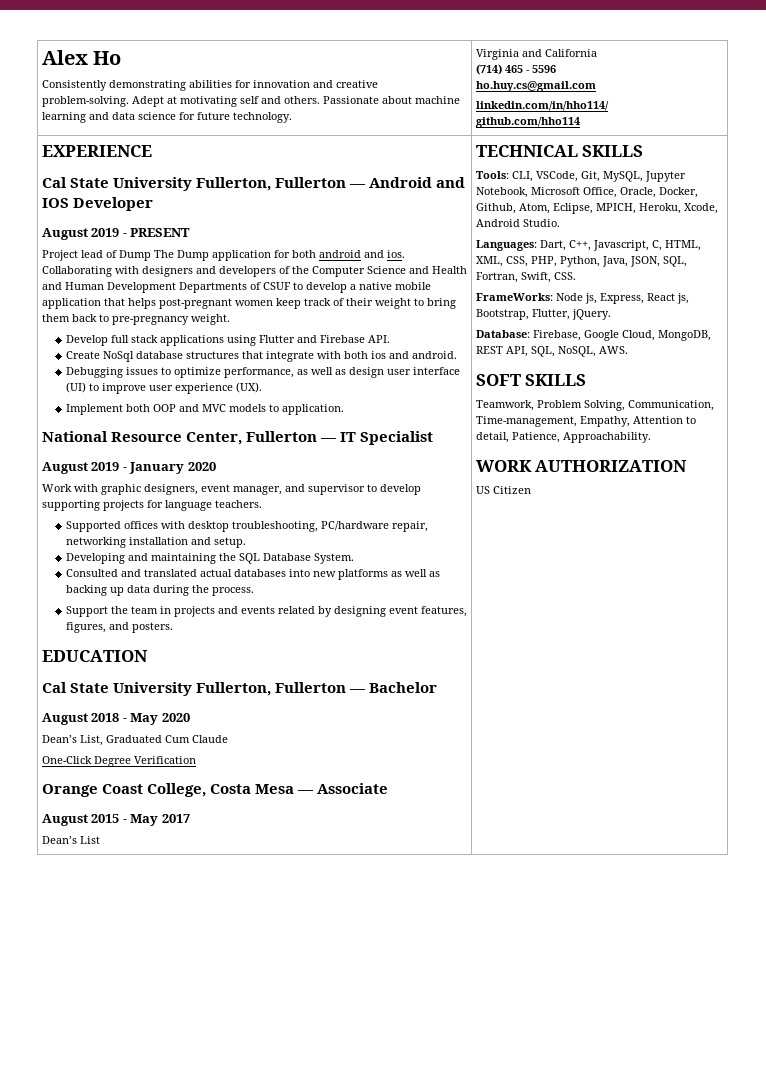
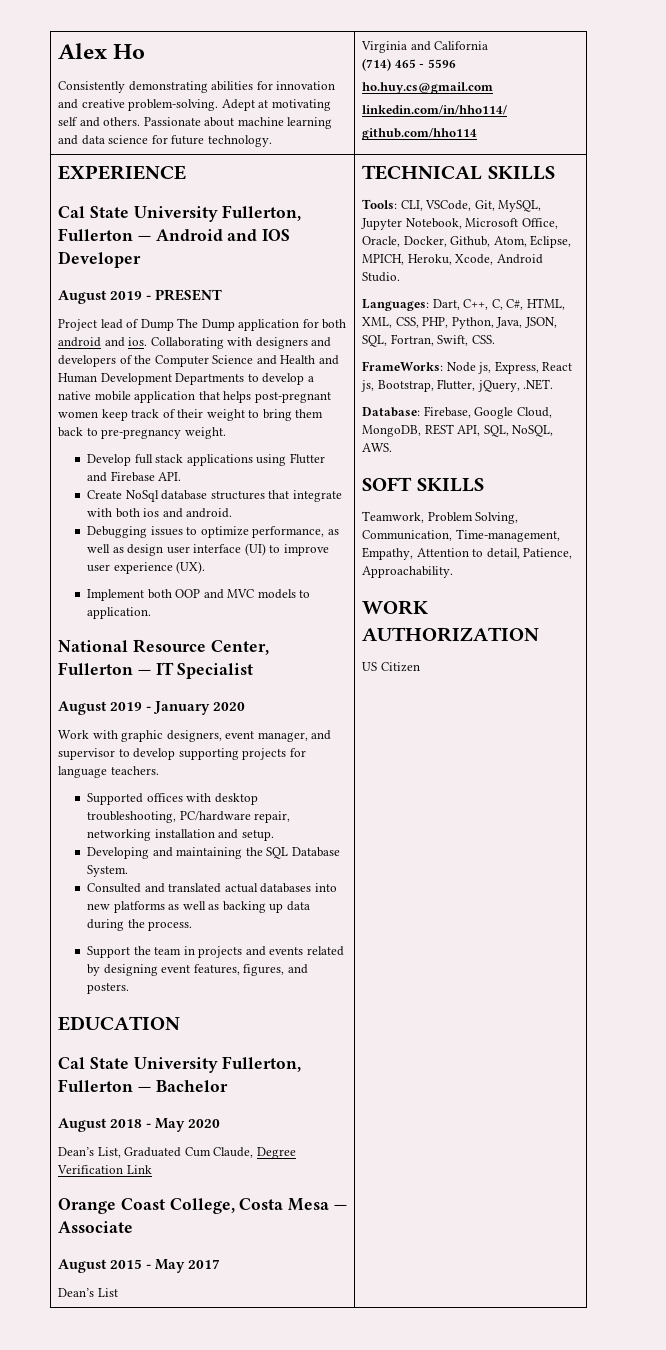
[249,282,291,290] of CSUF -> (245, 379) none
[191,735,228,743] [41,756,92,764] Claude // One-Click -> [213,1147,254,1158] Claude,
(196, 760) none -> [126,1165,152,1174] Link
[592,240,662,251] Javascript, C, -> [491,299,524,310] C, C#,
[571,309,611,320] jQuery. -> [477,379,554,392] jQuery, .NET.

